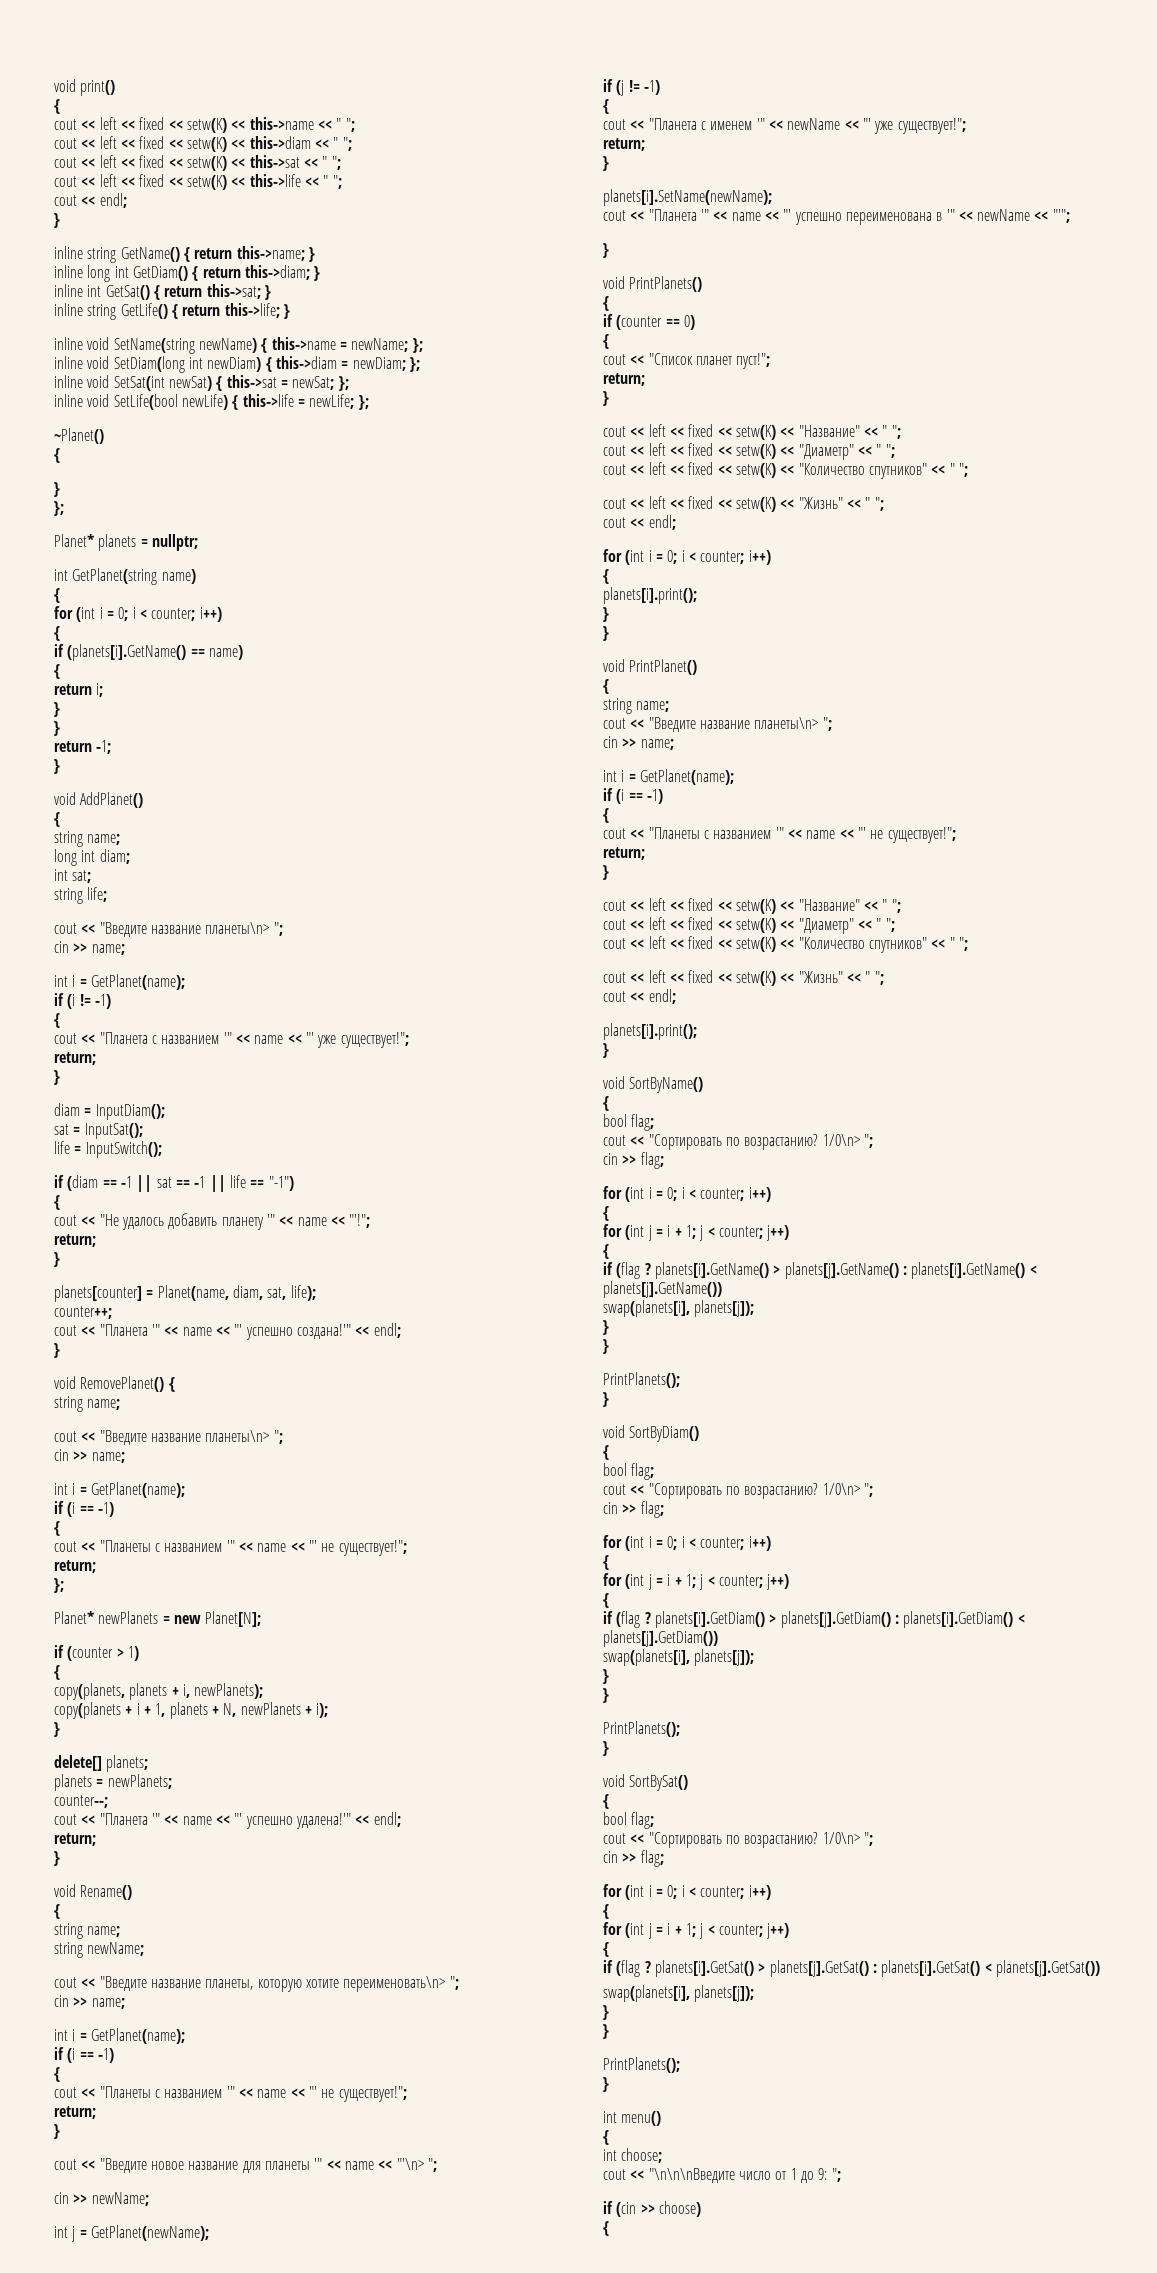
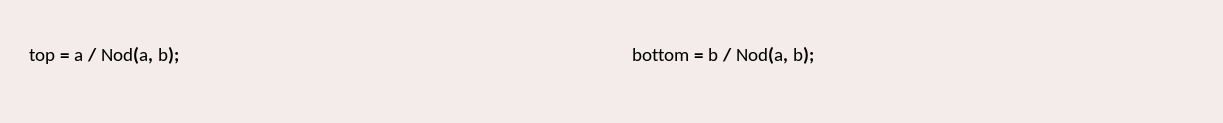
[54,79,116,96] [54,99,60,114] [54,117,355,133] [54,136,352,152] [54,155,341,171] [54,174,342,190] [54,193,127,208] [54,213,60,228] [54,246,315,263] [54,265,321,282] [54,284,271,300] [54,303,290,320] [54,337,423,354] [54,356,420,373] [54,375,349,391] [54,394,369,410] [54,428,104,444] [54,448,60,463] [54,482,60,497] [54,501,64,516] [54,534,198,551] [54,568,196,585] [54,588,60,603] [54,606,222,622] [54,626,60,641] [54,644,243,661] [54,664,60,679] [54,683,104,697] [54,702,60,717] [54,721,60,736] [54,740,112,754] [54,759,60,774] [54,792,144,808] [54,812,60,827] [54,831,121,847] [54,849,130,866] [54,869,92,883] [54,887,108,904] [54,922,283,937] [54,941,125,955] [54,974,185,990] [54,993,111,1009] [54,1013,60,1028] [54,1032,409,1048] [54,1052,96,1065] [54,1070,60,1085] [54,1103,165,1120] [54,1123,143,1139] [54,1141,162,1158] [54,1175,294,1192] [54,1195,60,1210] [54,1213,371,1230] [54,1234,96,1247] [54,1252,60,1267] [54,1285,316,1302] [54,1306,112,1319] [54,1323,401,1340] [54,1343,60,1358] [54,1376,175,1392] [54,1396,121,1412] [54,1430,283,1445] [54,1449,125,1463] [54,1482,185,1498] [54,1501,114,1517] [54,1521,60,1536] [54,1540,407,1556] [54,1560,96,1573] [54,1578,64,1593] [54,1611,262,1627] [54,1645,139,1661] [54,1665,60,1680] [54,1683,264,1700] [54,1702,329,1719] [54,1722,60,1737] [54,1755,149,1772] [54,1774,172,1791] [54,1795,108,1808] [54,1812,401,1829] [54,1833,96,1846] [54,1851,60,1866] [54,1884,133,1900] [54,1904,60,1919] [54,1923,121,1939] [54,1942,145,1958] [54,1976,459,1992] [54,1995,125,2009] [54,2028,185,2044] [54,2047,114,2063] [54,2067,60,2082] [54,2086,407,2102] [54,2106,96,2119] [54,2124,60,2139] [54,2158,437,2173] [54,2192,149,2206] [54,2225,209,2242] [603,79,660,96] [603,99,609,114] [603,118,966,134] [603,138,645,151] [603,156,609,171] [603,189,772,206] [603,209,1070,225] [603,243,609,258] [603,276,703,292] [603,296,609,311] [603,314,695,330] [603,334,609,349] [603,353,771,369] [603,373,645,386] [603,391,609,406] [603,424,901,440] [603,443,895,460] [603,462,968,479] [603,496,884,512] [603,515,676,530] [603,549,771,565] [603,569,609,584] [603,587,697,604] [603,607,609,622] [603,626,609,641] [603,659,698,675] [603,679,609,694] [603,698,670,714] [603,717,832,732] [603,736,674,750] [603,769,734,785] [603,788,663,804] [603,808,609,823] [603,827,956,843] [603,847,645,860] [603,865,609,880] [603,898,901,914] [603,917,895,934] [603,936,968,953] [603,970,884,986] [603,989,676,1004] [603,1023,697,1040] [603,1043,609,1058] [603,1076,704,1093] [603,1096,609,1111] [603,1114,655,1131] [603,1134,873,1150] [603,1152,664,1169] [603,1186,771,1202] [603,1206,609,1221] [603,1224,790,1241] [603,1244,609,1259] [603,1262,1037,1279] [603,1281,722,1298] [603,1300,755,1317] [603,1320,609,1335] [603,1339,609,1354] [603,1372,680,1388] [603,1392,609,1407] [603,1425,700,1442] [603,1445,609,1460] [603,1463,655,1480] [603,1483,873,1499] [603,1501,664,1518] [603,1535,771,1551] [603,1555,609,1570] [603,1573,790,1590] [603,1593,609,1608] [603,1611,1025,1628] [603,1630,718,1647] [603,1649,755,1666] [603,1669,609,1684] [603,1688,609,1703] [603,1721,680,1737] [603,1741,609,1756] [603,1774,689,1791] [603,1794,609,1809] [603,1812,655,1829] [603,1832,873,1848] [603,1850,664,1867] [603,1884,771,1900] [603,1904,609,1919] [603,1922,790,1939] [603,1942,609,1957] [603,1960,1100,1977] [603,1985,755,2002] [603,2005,609,2020] [603,2024,609,2039] [603,2057,680,2073] [603,2077,609,2092] [603,2111,662,2126] [603,2130,609,2145] [603,2148,663,2163] [603,2168,841,2183] [603,2201,701,2217] [603,2221,609,2236] void print() // { // cout << left << fixed << setw(K) << this->name << " "; // cout << left << fixed << setw(K) << this->diam << " "; // cout << left << fixed << setw(K) << this->sat << " "; // cout << left << fixed << setw(K) << this->life << " "; // cout << endl; // } // inline string GetName() { return this->name; } // inline long int GetDiam() { return this->diam; } // inline int GetSat() { return this->sat; } // inline string GetLife() { return this->life; } // inline void SetName(string newName) { this->name = newName; }; // inline void SetDiam(long int newDiam) { this->diam = newDiam; }; // inline void SetSat(int newSat) { this->sat = newSat; }; // inline void SetLife(bool newLife) { this->life = newLife; }; // ~Planet() // { // } // }; // Planet* planets = nullptr; // int GetPlanet(string name) // { // for (int i = 0; i < counter; i++) // { // if (planets[i].GetName() == name) // { // return i; // } // } // return -1; // } // void AddPlanet() // { // string name; // long int diam; // int sat; // string life; // cout << "Введите название планеты\n> "; // cin >> name; // int i = GetPlanet(name); // if (i != -1) // { // cout << "Планета с названием '" << name << "' уже существует!"; // return; // } // diam = InputDiam(); // sat = InputSat(); // life = InputSwitch(); // if (diam == -1 || sat == -1 || life == "-1") // { // cout << "Не удалось добавить планету '" << name << "'!"; // return; // } // planets[counter] = Planet(name, diam, sat, life); // counter++; // cout << "Планета '" << name << "' успешно создана!'" << endl; // } // void RemovePlanet() { // string name; // cout << "Введите название планеты\n> "; // cin >> name; // int i = GetPlanet(name); // if (i == -1) // { // cout << "Планеты с названием '" << name << "' не существует!"; // return; // }; // Planet* newPlanets = new Planet[N]; // if (counter > 1) // { // copy(planets, planets + i, newPlanets); // copy(planets + i + 1, planets + N, newPlanets + i); // } // delete[] planets; // planets = newPlanets; // counter--; // cout << "Планета '" << name << "' успешно удалена!'" << endl; // return; // } // void Rename() // { // string name; // string newName; // cout << "Введите название планеты, которую хотите переименовать\n> "; // cin >> name; // int i = GetPlanet(name); // if (i == -1) // { // cout << "Планеты с названием '" << name << "' не существует!"; // return; // } // cout << "Введите новое название для планеты '" << name << "'\n> "; // cin >> newName; // int j = GetPlanet(newName); // if (j != -1) // { // cout << "Планета с именем '" << newName << "' уже существует!"; // return; // } // planets[i].SetName(newName); // cout << "Планета '" << name << "' успешно переименована в '" << newName << "'"; // } // void PrintPlanets() // { // if (counter == 0) // { // cout << "Список планет пуст!"; // return; // } // cout << left << fixed << setw(K) << "Название" << " "; // cout << left << fixed << setw(K) << "Диаметр" << " "; // cout << left << fixed << setw(K) << "Количество спутников" << " "; // cout << left << fixed << setw(K) << "Жизнь" << " "; // cout << endl; // for (int i = 0; i < counter; i++) // { // planets[i].print(); // } // } // void PrintPlanet() // { // string name; // cout << "Введите название планеты\n> "; // cin >> name; // int i = GetPlanet(name); // if (i == -1) // { // cout << "Планеты с названием '" << name << "' не существует!"; // return; // } // cout << left << fixed << setw(K) << "Название" << " "; // cout << left << fixed << setw(K) << "Диаметр" << " "; // cout << left << fixed << setw(K) << "Количество спутников" << " "; // cout << left << fixed << setw(K) << "Жизнь" << " "; // cout << endl; // planets[i].print(); // } // void SortByName() // { // bool flag; // cout << "Сортировать по возрастанию? 1/0\n> "; // cin >> flag; // for (int i = 0; i < counter; i++) // { // for (int j = i + 1; j < counter; j++) // { // if (flag ? planets[i].GetName() > planets[j].GetName() : planets[i].GetName() < planets[j].GetName()) // swap(planets[i], planets[j]); // } // } // PrintPlanets(); // } // void SortByDiam() // { // bool flag; // cout << "Сортировать по возрастанию? 1/0\n> "; // cin >> flag; // for (int i = 0; i < counter; i++) // { // for (int j = i + 1; j < counter; j++) // { // if (flag ? planets[i].GetDiam() > planets[j].GetDiam() : planets[i].GetDiam() < planets[j].GetDiam()) // swap(planets[i], planets[j]); // } // } // PrintPlanets(); // } // void SortBySat() // { // bool flag; // cout << "Сортировать по возрастанию? 1/0\n> "; // cin >> flag; // for (int i = 0; i < counter; i++) // { // for (int j = i + 1; j < counter; j++) // { // if (flag ? planets[i].GetSat() > planets[j].GetSat() : planets[i].GetSat() < planets[j].GetSat()) // swap(planets[i], planets[j]); // } // } // PrintPlanets(); // } // int menu() // { // int choose; // cout << "\n\n\nВведите число от 1 до 9: "; // if (cin >> choose) // { -> [29,46,179,64] [632,46,814,64] top = a / Nod(a, b); // bottom = b / Nod(a, b);

